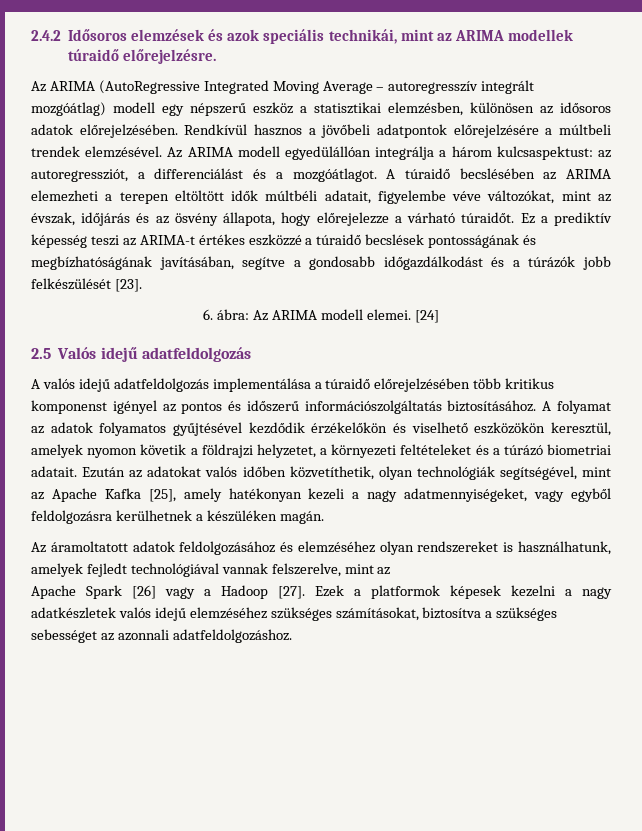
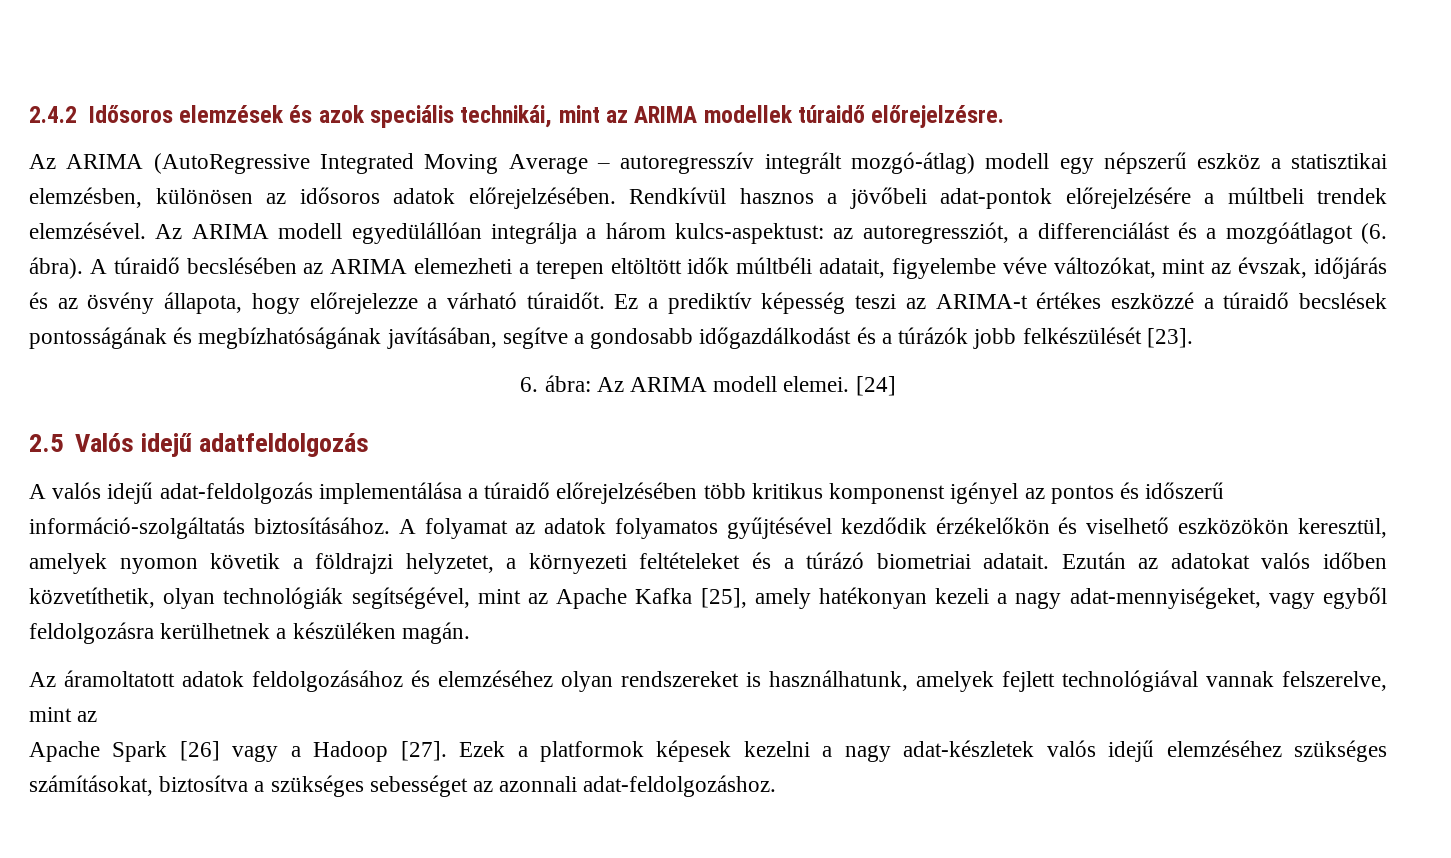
[31,102,106,116] mozgóátlag) -> [851,152,975,174] mozgó-átlag)
[377,124,448,138] adatpontok -> [940,188,1052,209] adat-pontok
[496,146,593,160] kulcsaspektust: -> [675,223,824,244] kulcs-aspektust:
[292,168,377,182] mozgóátlagot. -> [1225,222,1387,244] [29,257,83,279] mozgóátlagot (6. ábra).
[113,378,209,392] adatfeldolgozás -> [159,482,313,504] adat-feldolgozás
[304,400,442,414] információszolgáltatás -> [29,517,245,539] információ-szolgáltatás
[404,488,528,502] adatmennyiségeket, -> [1069,587,1261,609] adat-mennyiségeket,
[86,563,127,577] fejledt -> [1002,671,1055,692] fejlett
[31,607,116,619] adatkészletek -> [903,740,1035,757] adat-készletek
[172,629,292,643] adatfeldolgozáshoz. -> [583,775,777,797] adat-feldolgozáshoz.

